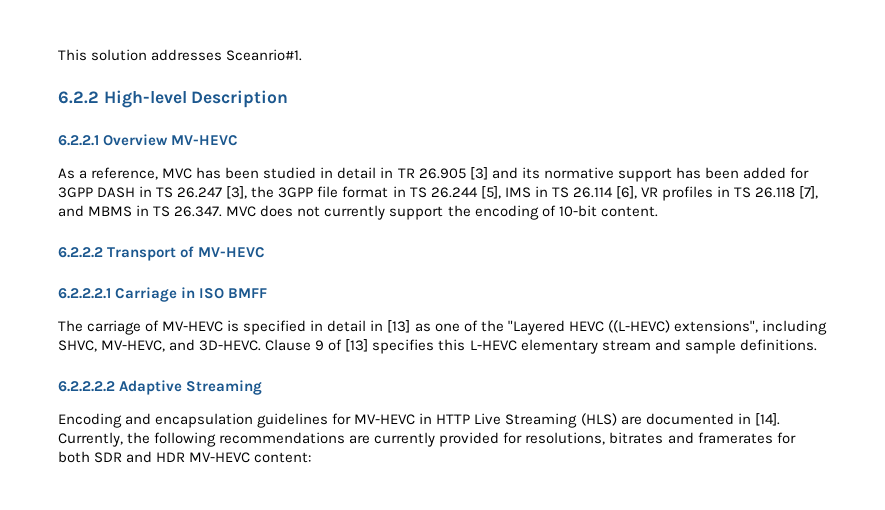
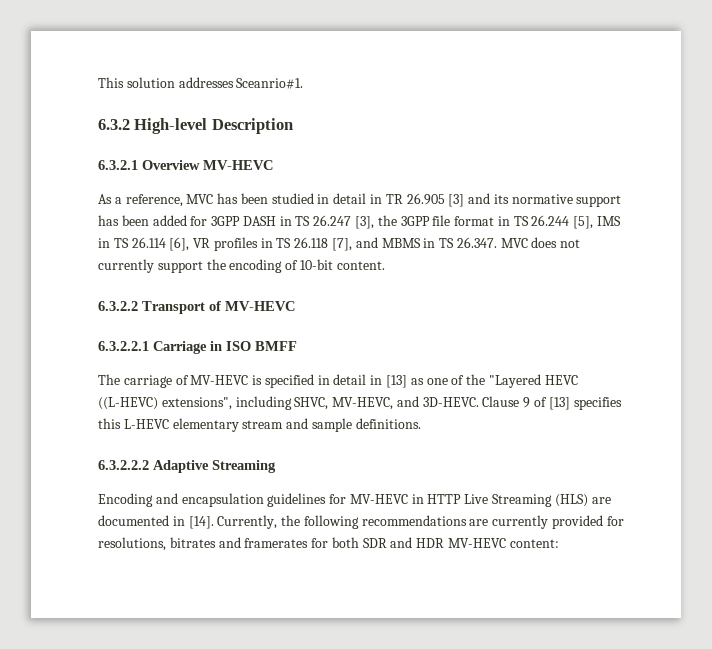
[58,91,99,104] 6.2.2 -> [98,119,130,130] 6.3.2
[58,135,99,146] 6.2.2.1 -> [98,160,138,170] 6.3.2.1
[58,247,103,258] 6.2.2.2 -> [98,301,138,311] 6.3.2.2
[58,288,111,299] 6.2.2.2.1 -> [98,341,149,351] 6.3.2.2.1
[58,381,115,392] 6.2.2.2.2 -> [98,460,149,470] 6.3.2.2.2

